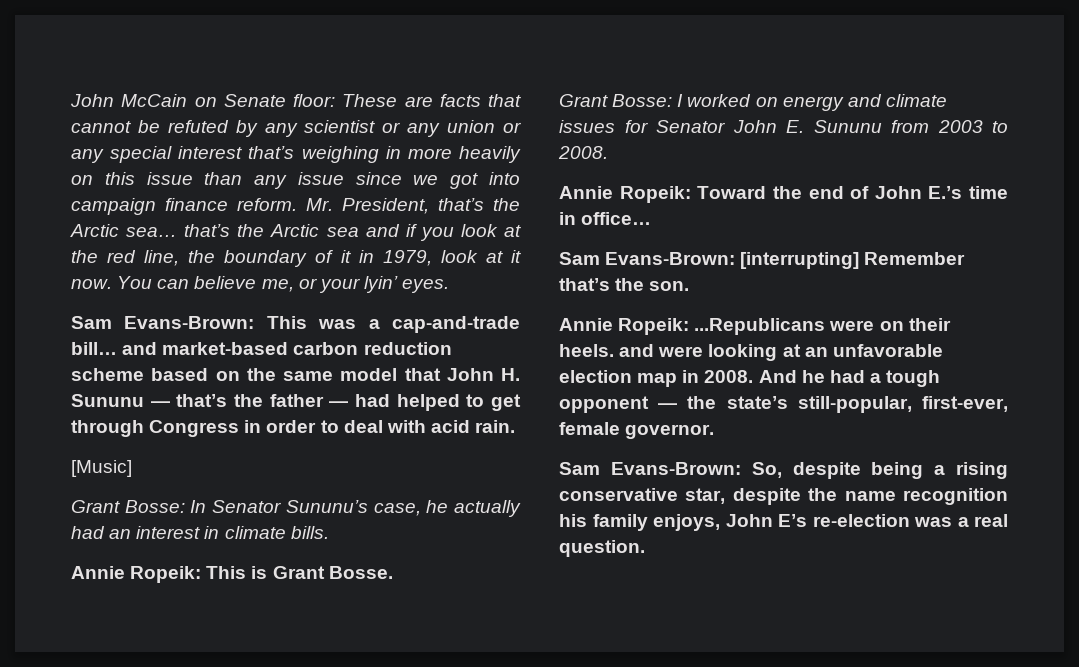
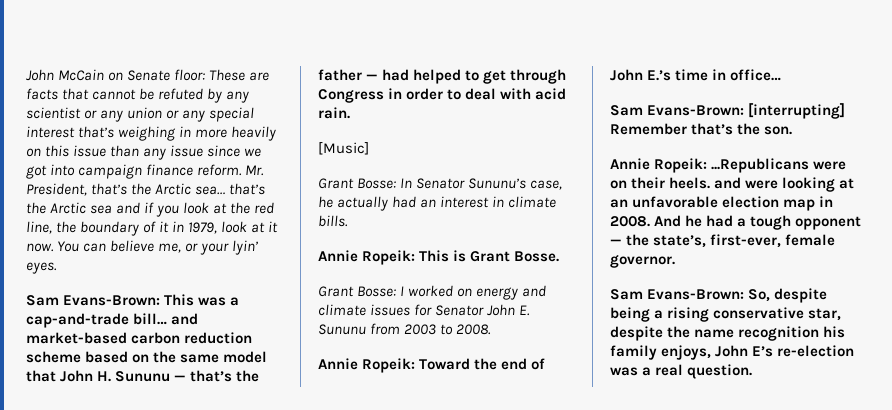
[726,396,912,413] state’s still-popular, -> [653,235,707,248] state’s,

